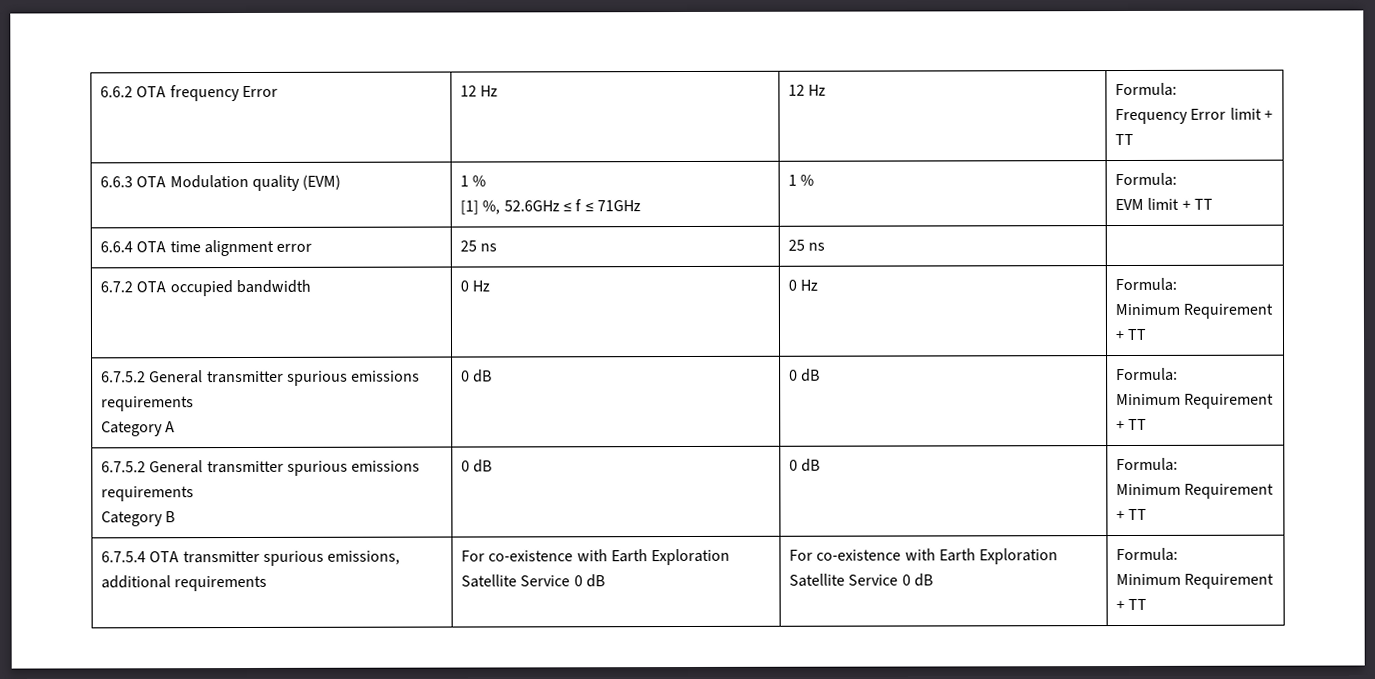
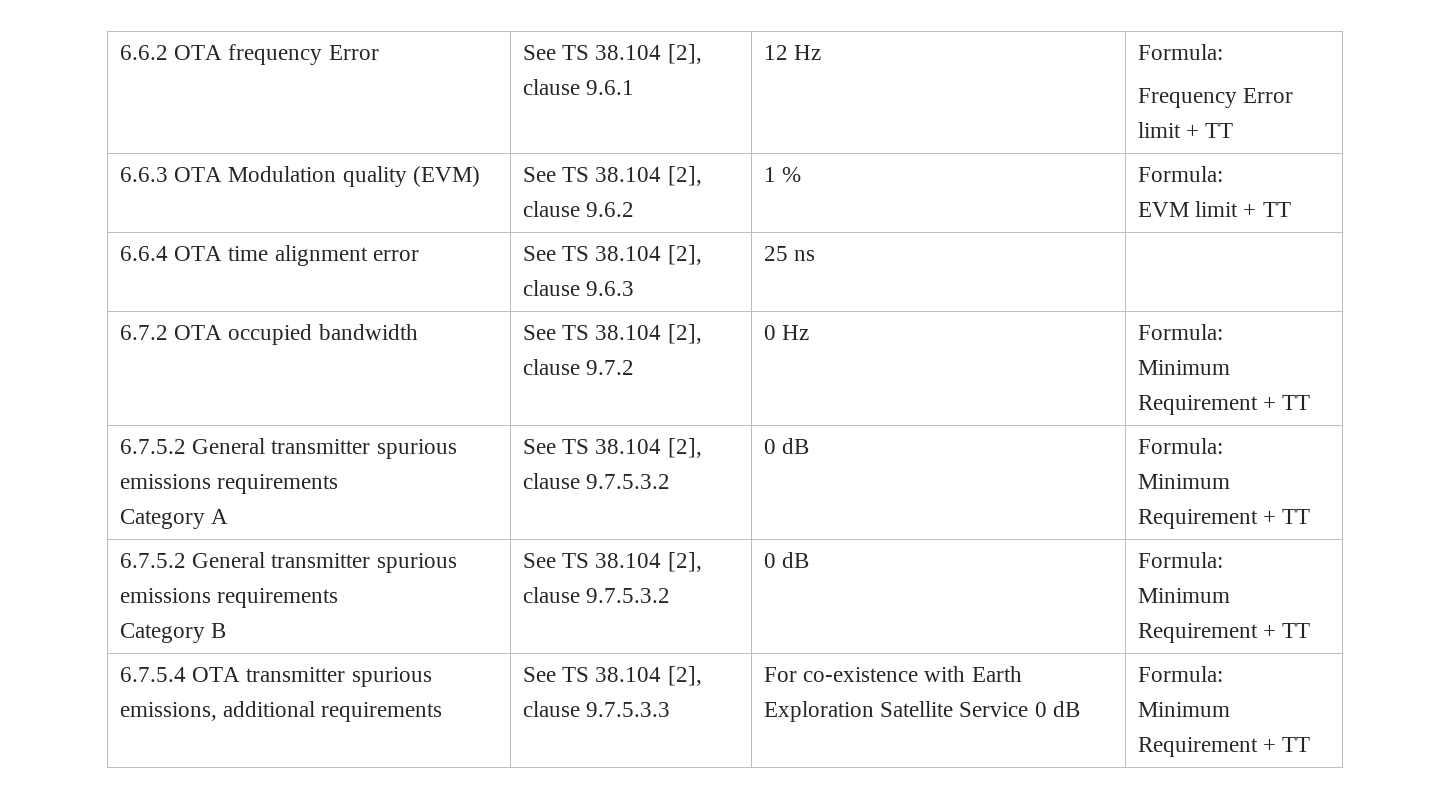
[460,85,499,97] 12 Hz -> [522,44,702,64] [522,79,635,95] See TS 38.104 [2], clause 9.6.1
[460,175,487,187] [460,199,641,215] 1 % // [1] %, 52.6GHz ≤ f ≤ 71GHz -> [522,166,702,186] [522,201,635,217] See TS 38.104 [2], clause 9.6.2
[460,240,498,252] 25 ns -> [522,245,702,265] [522,280,635,296] See TS 38.104 [2], clause 9.6.3
[460,280,491,292] 0 Hz -> [522,324,702,344] [522,359,635,375] See TS 38.104 [2], clause 9.7.2
[461,369,493,383] 0 dB -> [522,438,702,458] [522,473,671,489] See TS 38.104 [2], clause 9.7.5.3.2
[461,459,493,473] 0 dB -> [522,552,702,572] [522,587,671,603] See TS 38.104 [2], clause 9.7.5.3.2
[461,548,731,566] [461,574,605,588] For co-existence with Earth Exploration Satellite Service 0 dB -> [522,666,702,686] [522,701,671,717] See TS 38.104 [2], clause 9.7.5.3.3

